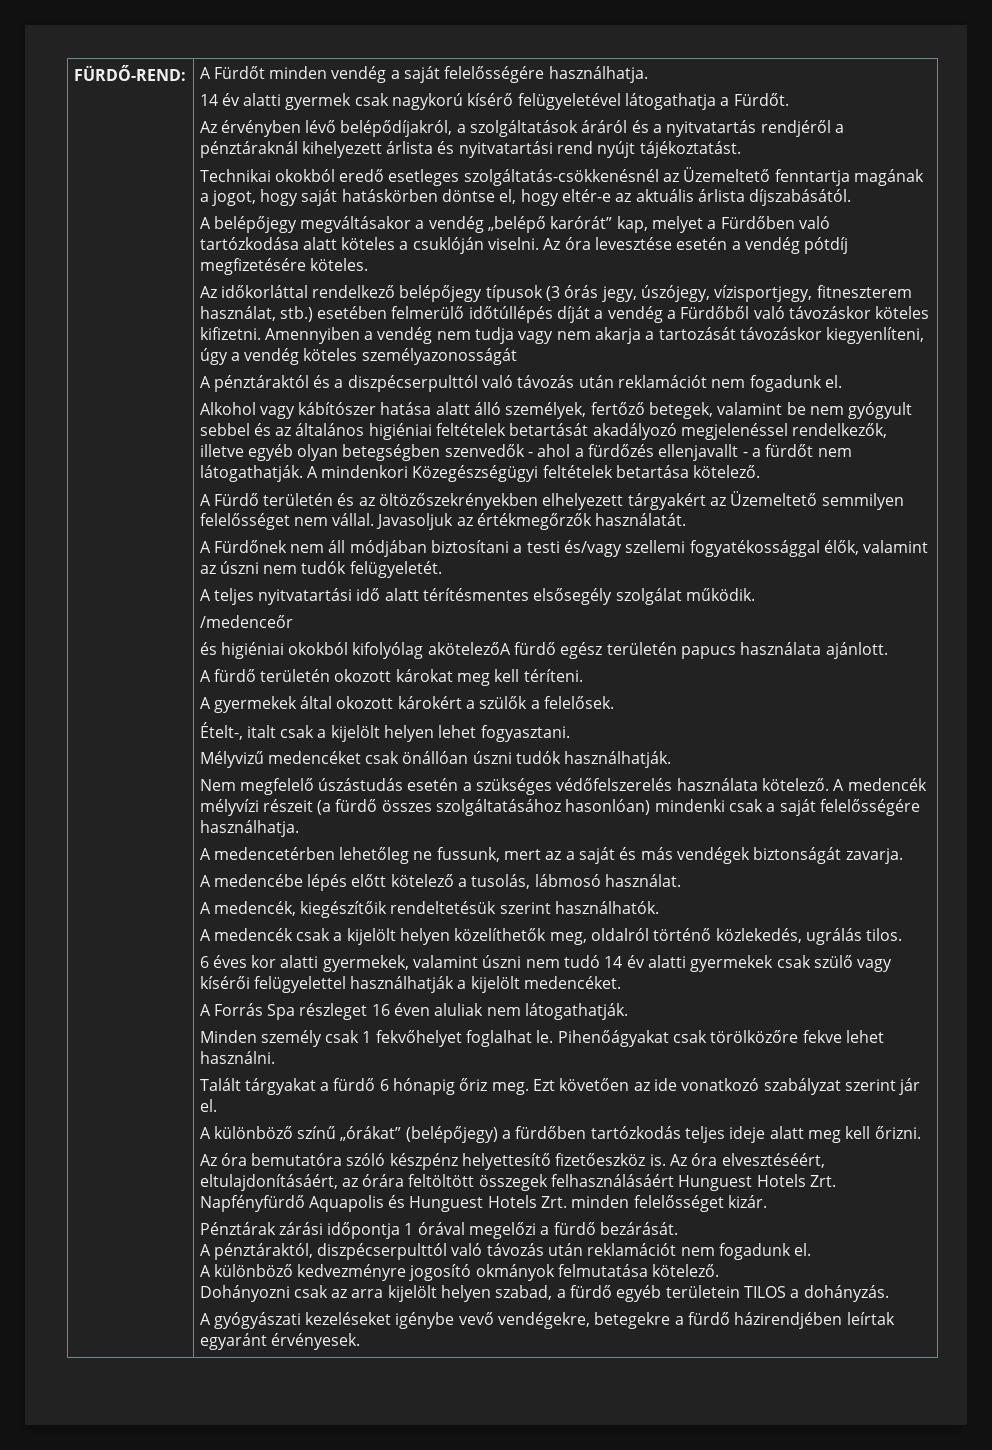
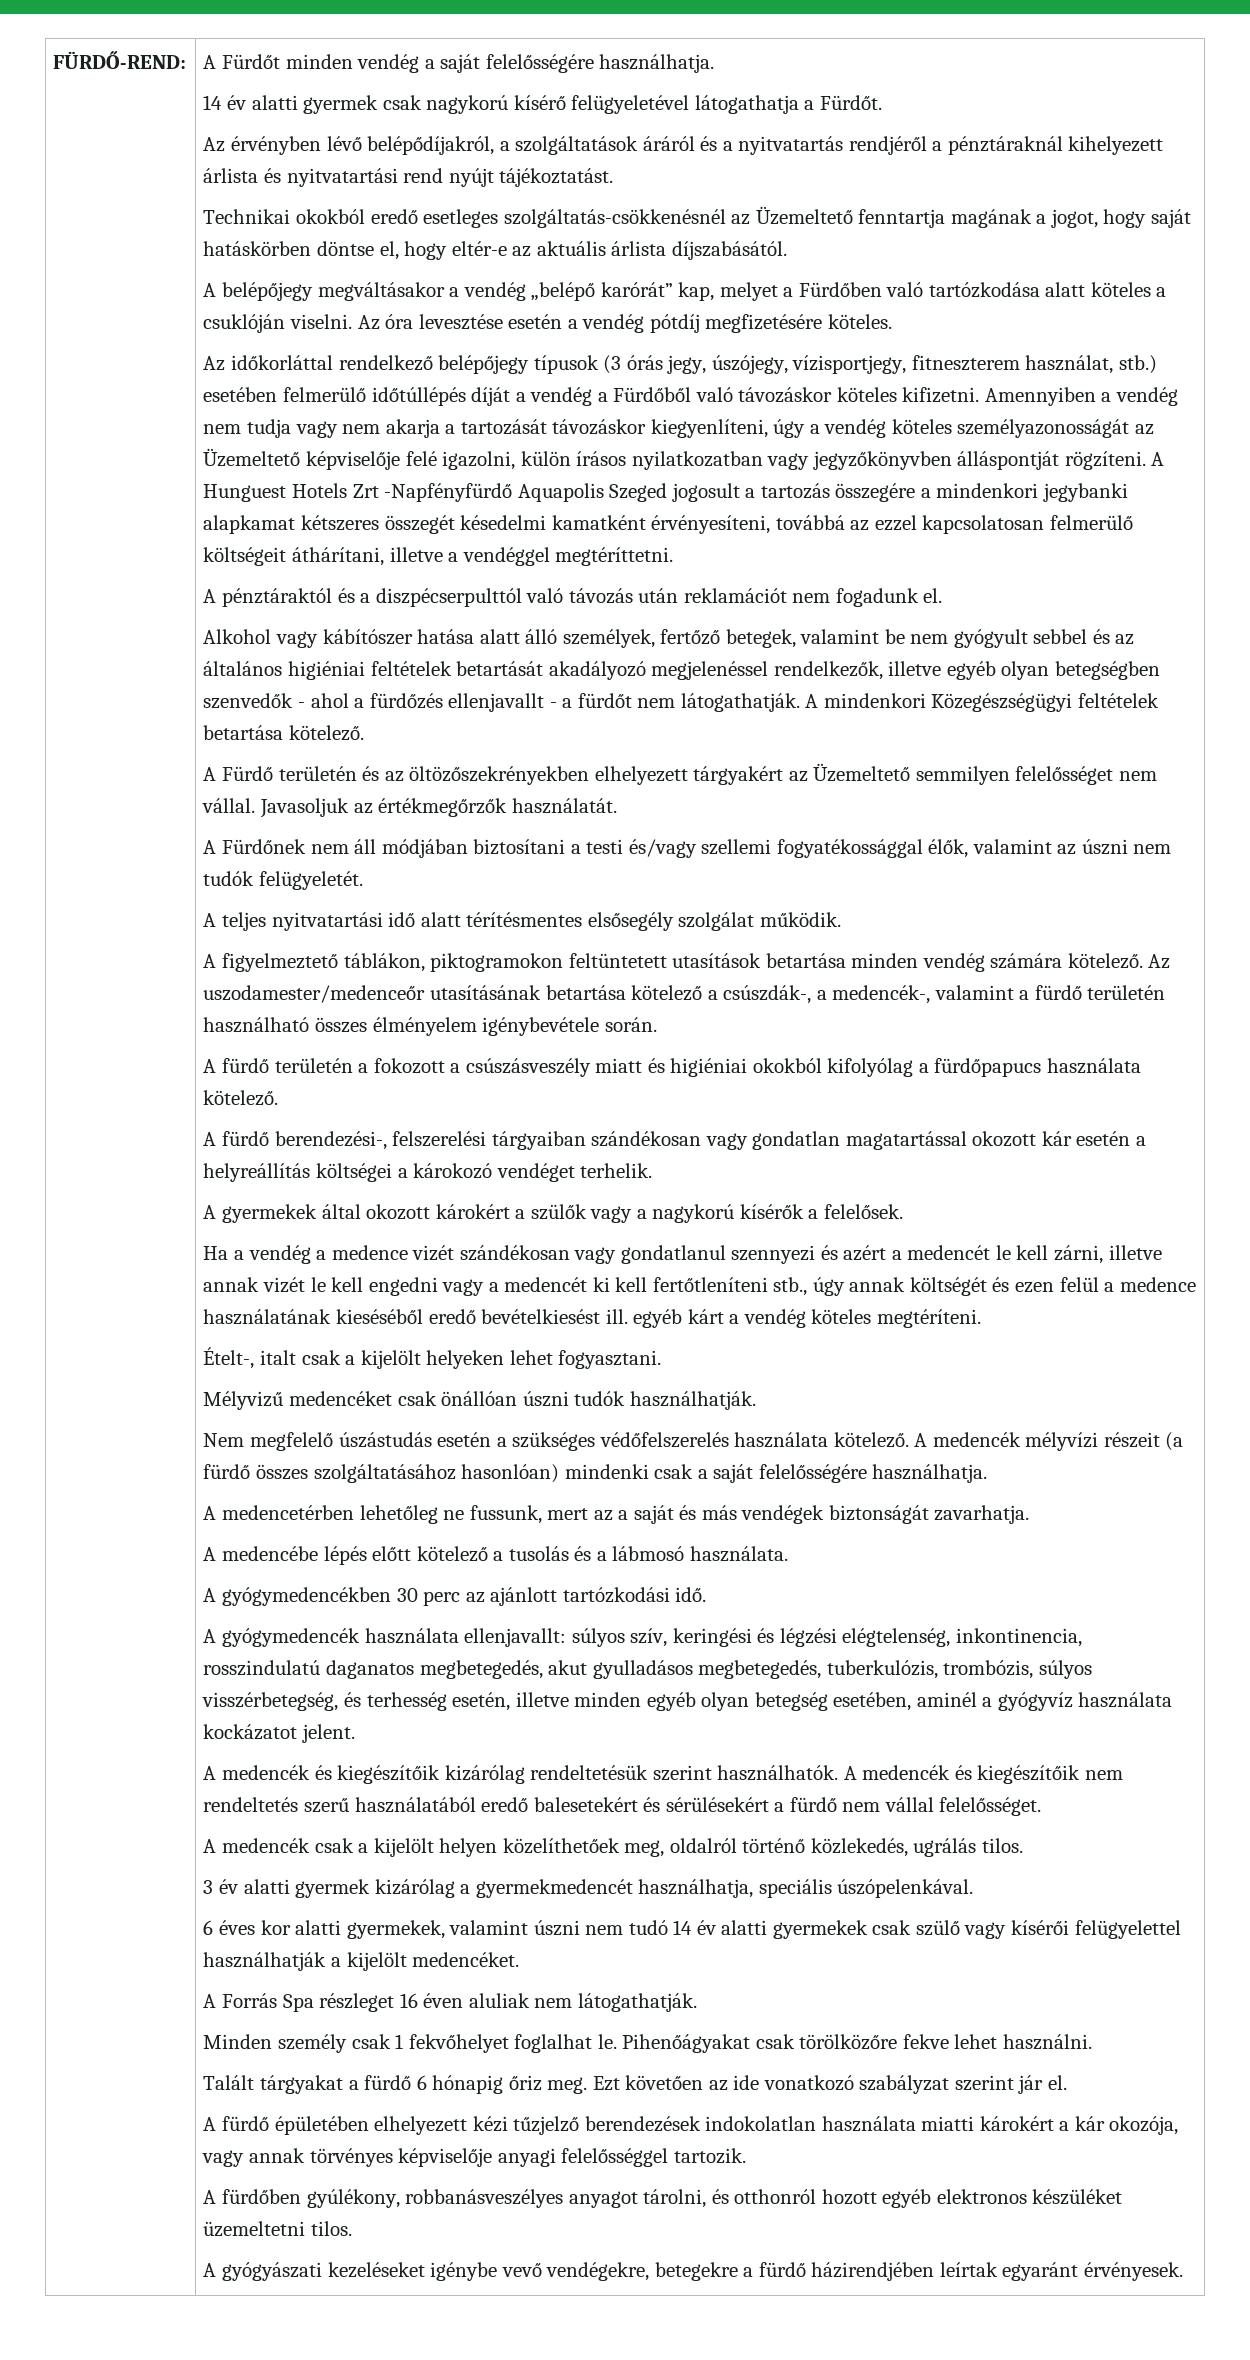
(517, 356) none -> [1134,424,1154,435] [203,448,1165,470] [203,483,1128,502] [203,515,1133,534] [203,547,674,566] az Üzemeltető képviselője felé igazolni, külön írásos nyilatkozatban vagy jegyzőkönyvben álláspontját rögzíteni. A Hunguest Hotels Zrt -Napfényfürdő Aquapolis Szeged jogosult a tartozás összegére a mindenkori jegybanki alapkamat kétszeres összegét késedelmi kamatként érvényesíteni, továbbá az ezzel kapcsolatosan felmerülő költségeit áthárítani, illetve a vendéggel megtéríttetni.
[199,615,293,628] [199,642,888,659] [199,669,583,686] /medenceőr // és higiéniai okokból kifolyólag akötelezőA fürdő egész területén papucs használata ajánlott. // A fürdő területén okozott károkat meg kell téríteni. -> [203,953,1171,972] [203,985,1166,1004] [203,1017,657,1036] [203,1058,1141,1077] [203,1090,279,1106] [203,1131,1146,1150] [203,1163,653,1182] A figyelmeztető táblákon, piktogramokon feltüntetett utasítások betartása minden vendég számára kötelező. Az uszodamester/medenceőr utasításának betartása kötelező a csúszdák-, a medencék-, valamint a fürdő területén használható összes élményelem igénybevétele során. // A fürdő területén a fokozott a csúszásveszély miatt és higiéniai okokból kifolyólag a fürdőpapucs használata kötelező. // A fürdő berendezési-, felszerelési tárgyaiban szándékosan vagy gondatlan magatartással okozott kár esetén a helyreállítás költségei a károkozó vendéget terhelik.
[530,696,615,709] a felelősek. -> [590,1204,903,1223] [203,1245,1162,1264] [203,1277,1196,1296] [203,1309,981,1328] vagy a nagykorú kísérők a felelősek. // Ha a vendég a medence vizét szándékosan vagy gondatlanul szennyezi és azért a medencét le kell zárni, illetve annak vizét le kell engedni vagy a medencét ki kell fertőtleníteni stb., úgy annak költségét és ezen felül a medence használatának kieséséből eredő bevételkiesést ill. egyéb kárt a vendég köteles megtéríteni.
[384,725,435,742] helyen -> [426,1350,505,1369] helyeken
[845,848,903,864] zavarja. -> [934,1505,1030,1524] zavarhatja.
[471,874,682,889] [199,901,660,918] tusolás, lábmosó használat. // A medencék, kiegészítőik rendeltetésük szerint használhatók. -> [508,1546,788,1562] [203,1587,707,1606] [203,1628,1082,1647] [203,1660,1092,1679] [202,1692,1173,1711] [203,1724,355,1743] [203,1765,1123,1784] [203,1797,1042,1816] tusolás és a lábmosó használata. // A gyógymedencékben 30 perc az ajánlott tartózkodási idő. // A gyógymedencék használata ellenjavallt: súlyos szív, keringési és légzési elégtelenség, inkontinencia, rosszindulatú daganatos megbetegedés, akut gyulladásos megbetegedés, tuberkulózis, trombózis, súlyos visszérbetegség, és terhesség esetén, illetve minden egyéb olyan betegség esetében, aminél a gyógyvíz használata kockázatot jelent. // A medencék és kiegészítőik kizárólag rendeltetésük szerint használhatók. A medencék és kiegészítőik nem rendeltetés szerű használatából eredő balesetekért és sérülésekért a fürdő nem vállal felelősséget.
[454,928,547,941] közelíthetők -> [502,1838,620,1854] közelíthetőek
(903, 934) none -> [203,1879,974,1898] // 3 év alatti gyermek kizárólag a gyermekmedencét használhatja, speciális úszópelenkával.
[213,1126,921,1143] [199,1153,825,1170] [199,1174,837,1191] [199,1195,768,1212] [199,1222,679,1239] [199,1243,812,1260] [199,1264,720,1281] [199,1285,889,1302] különböző színű „órákat” (belépőjegy) a fürdőben tartózkodás teljes ideje alatt meg kell őrizni. // Az óra bemutatóra szóló készpénz helyettesítő fizetőeszköz is. Az óra elvesztéséért, eltulajdonításáért, az órára feltöltött összegek felhasználásáért Hunguest Hotels Zrt. Napfényfürdő Aquapolis és Hunguest Hotels Zrt. minden felelősséget kizár. // Pénztárak zárási időpontja 1 órával megelőzi a fürdő bezárását. // A pénztáraktól, diszpécserpulttól való távozás után reklamációt nem fogadunk el. // A különböző kedvezményre jogosító okmányok felmutatása kötelező. // Dohányozni csak az arra kijelölt helyen szabad, a fürdő egyéb területein TILOS a dohányzás. -> [221,2116,1179,2135] [202,2148,746,2167] [203,2189,1123,2208] [203,2221,352,2237] fürdő épületében elhelyezett kézi tűzjelző berendezések indokolatlan használata miatti károkért a kár okozója, vagy annak törvényes képviselője anyagi felelősséggel tartozik. // A fürdőben gyúlékony, robbanásveszélyes anyagot tárolni, és otthonról hozott egyéb elektronos készüléket üzemeltetni tilos.

